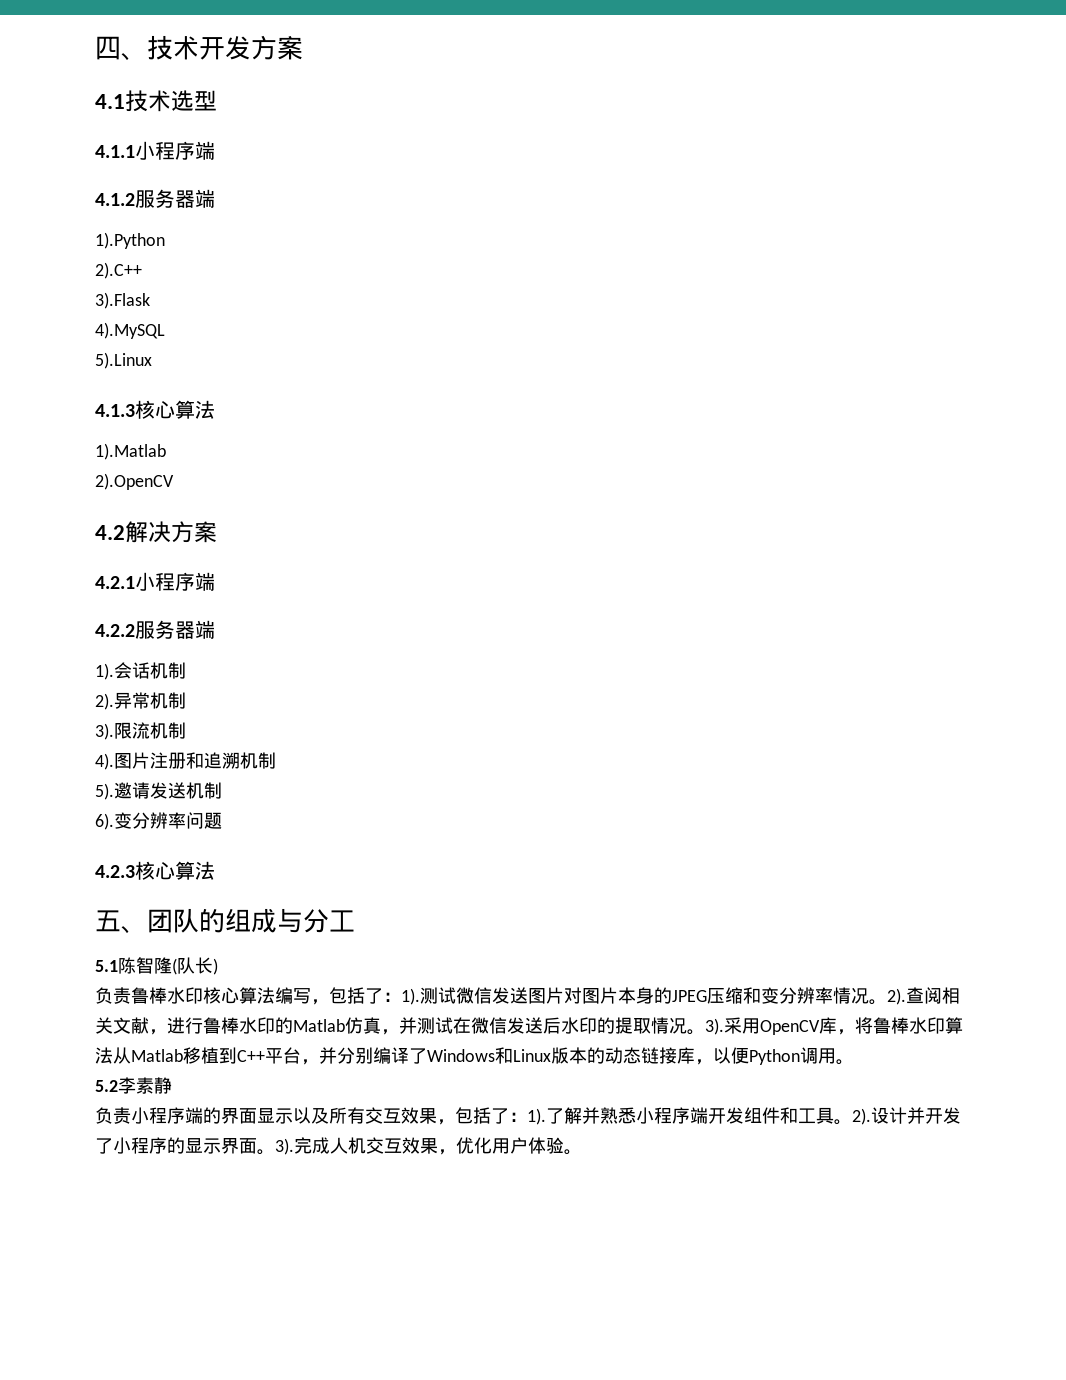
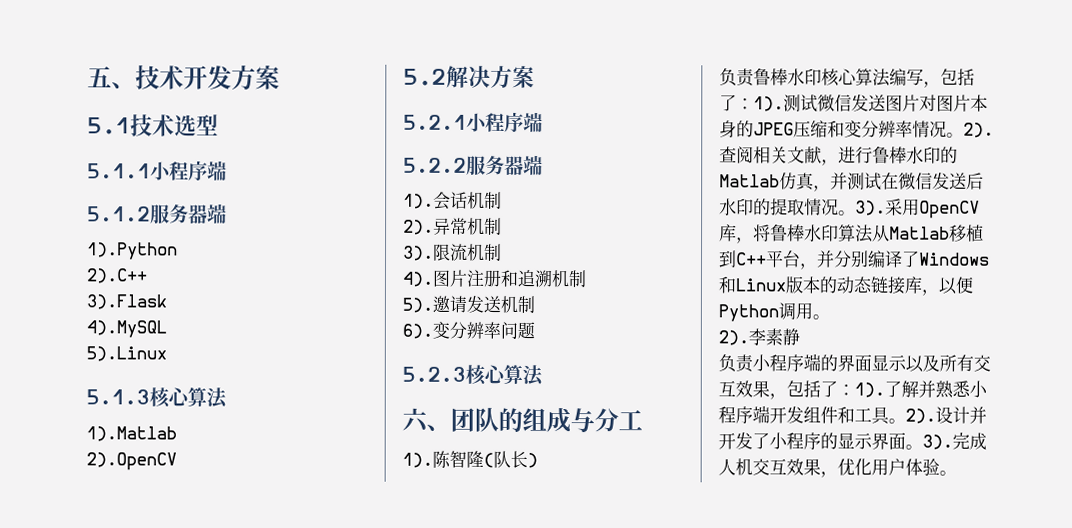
[95,36,121,60] 四 -> [87,66,112,88] 五
[95,94,125,109] 4.1 -> [87,117,131,135] 5.1
[95,141,215,160] [95,193,135,206] 4.1.1小程序端 // 4.1.2 -> [87,160,227,181] [87,206,151,222] 5.1.1小程序端 // 5.1.2
[95,404,135,417] 4.1.3 -> [86,389,150,405] 5.1.3
[95,525,125,540] 4.2 -> [403,68,447,86] 5.2
[95,572,215,591] [95,624,135,637] 4.2.1小程序端 // 4.2.2 -> [403,111,543,133] [403,157,467,173] 5.2.1小程序端 // 5.2.2
[95,861,215,880] [95,910,121,932] 4.2.3核心算法 // 五 -> [402,364,544,387] [402,407,429,433] 5.2.3核心算法 // 六
[95,960,118,972] 5.1 -> [402,452,433,468] 1).
[95,1080,118,1092] 5.2 -> [718,330,749,346] 2).

